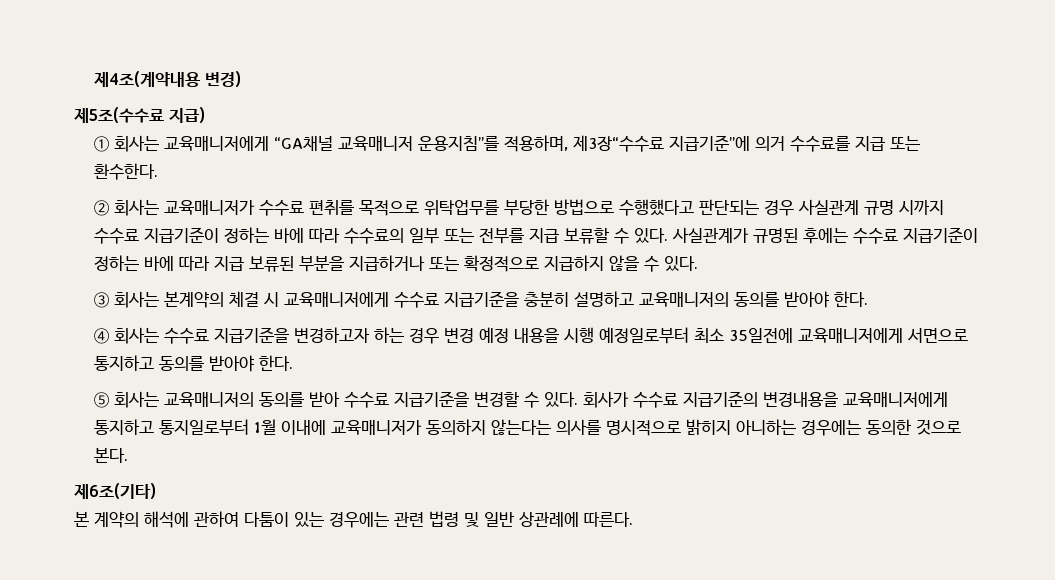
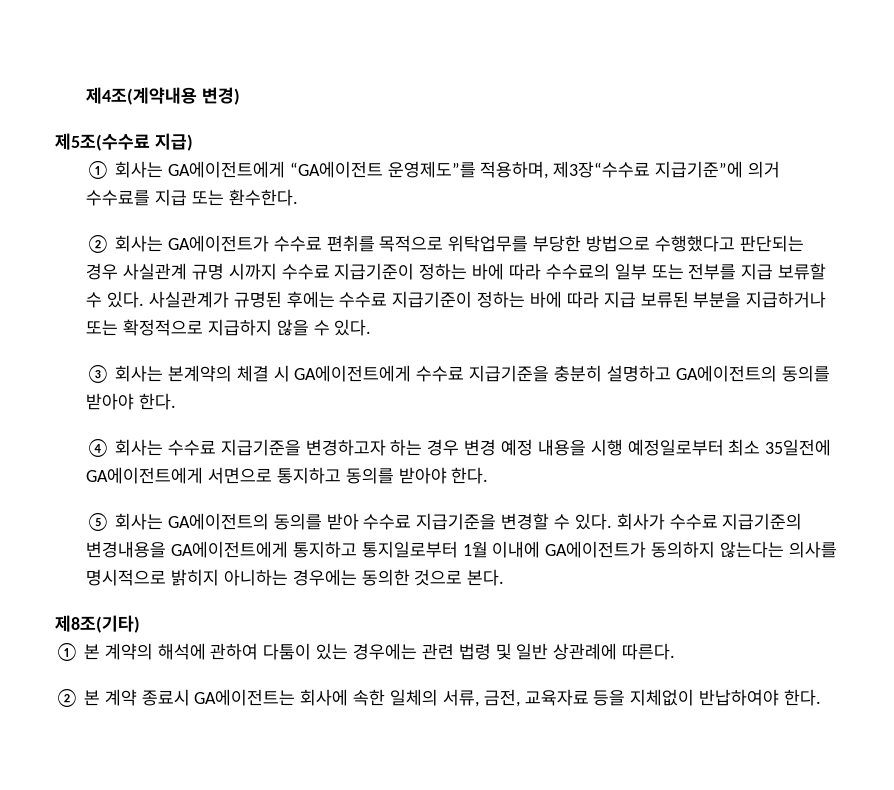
[163,136,499,151] 교육매니저에게 “GA채널 교육매니저 운용지침”를 -> [167,161,476,178] GA에이전트에게 “GA에이전트 운영제도”를
[163,200,255,215] 교육매니저가 -> [167,235,269,252] GA에이전트가
[283,292,389,307] 교육매니저에게 -> [294,365,412,382] GA에이전트에게
[638,292,729,307] 교육매니저의 -> [675,365,777,382] GA에이전트의
[797,328,903,343] 교육매니저에게 -> [86,467,204,484] GA에이전트에게
[163,392,254,407] 교육매니저의 -> [167,513,269,530] GA에이전트의
[842,392,948,407] 교육매니저에게 -> [170,541,288,558] GA에이전트에게
[330,420,422,435] 교육매니저가 -> [545,541,647,558] GA에이전트가
[74,483,156,499] 제6조(기타) // -> [55,615,140,633] [55,642,79,661] 제8조(기타) // ①
(633, 519) none -> [55,688,822,707] // ② 본 계약 종료시 GA에이전트는 회사에 속한 일체의 서류, 금전, 교육자료 등을 지체없이 반납하여야 한다.

